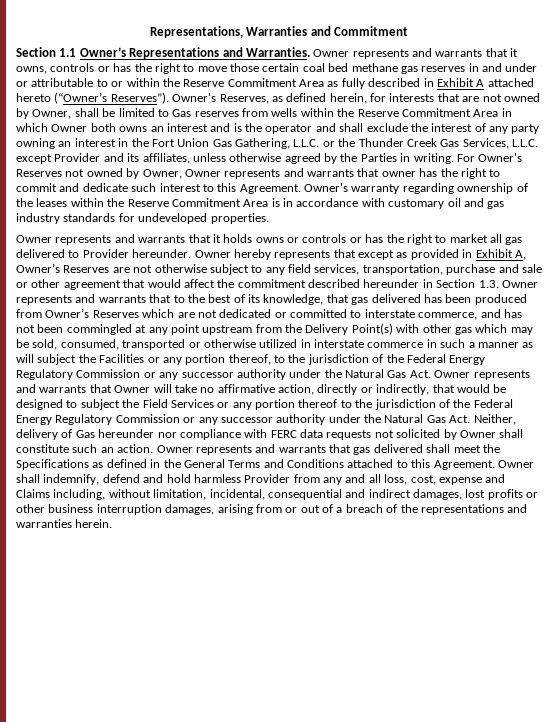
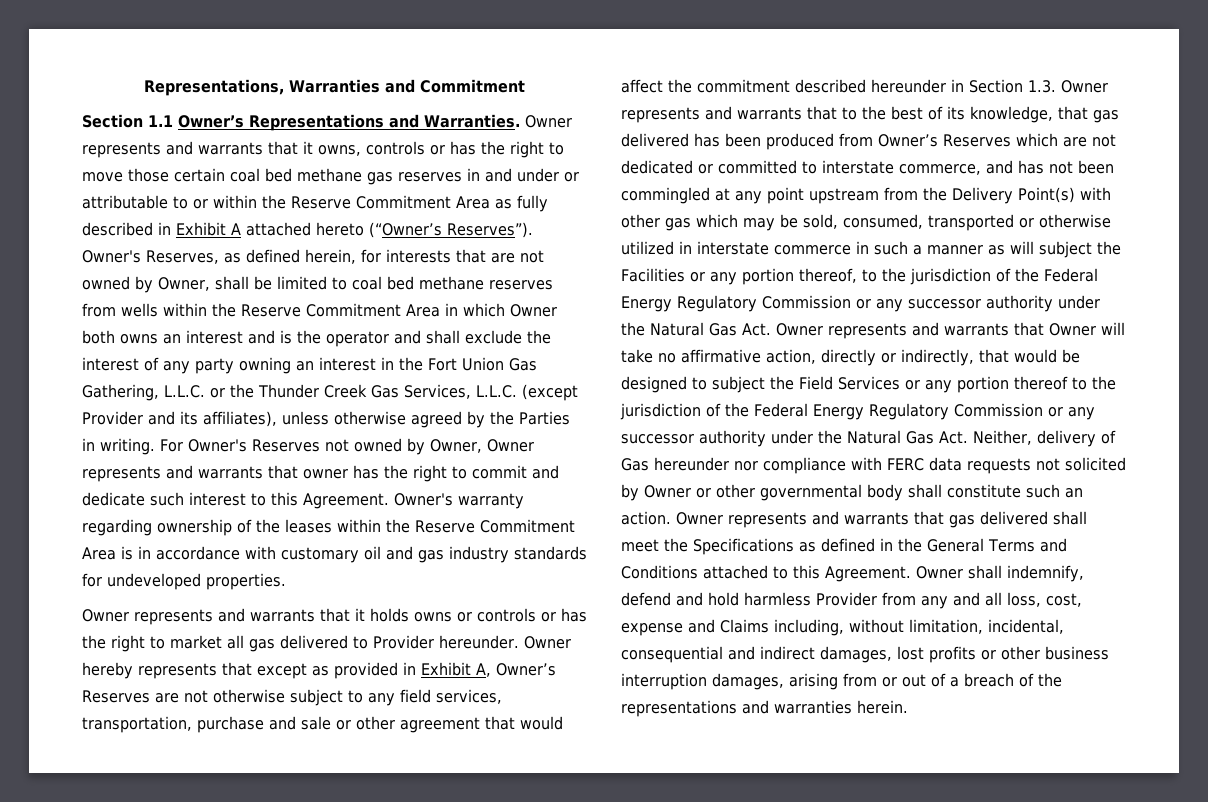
[172,109,192,117] Gas -> [352,276,484,290] coal bed methane
[16,154,52,164] except -> [522,384,578,401] (except
[142,153,190,164] affiliates, -> [203,411,277,427] affiliates),
(496, 434) none -> [696,484,903,501] or other governmental body

